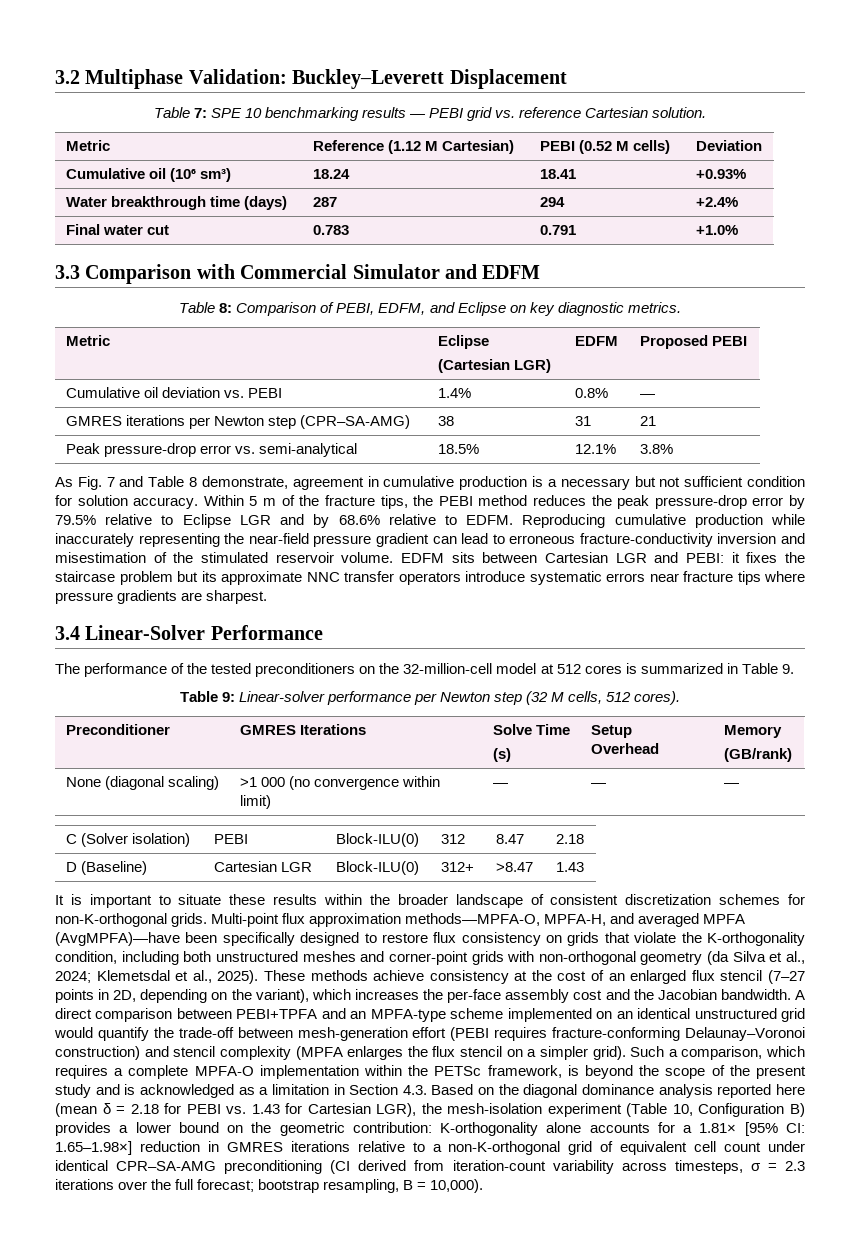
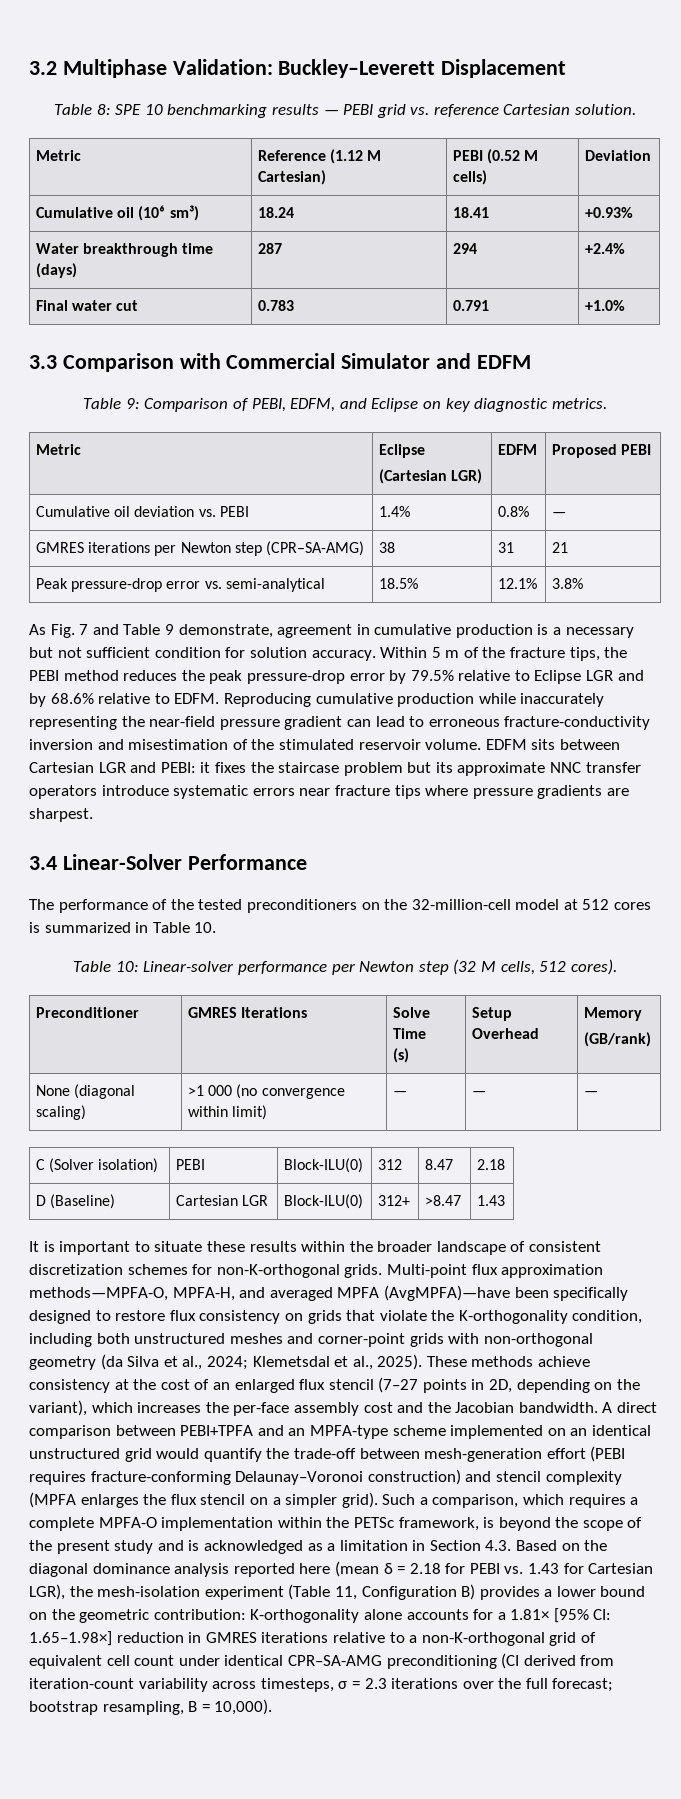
[193,108,207,118] 7: -> [96,104,111,115] 8:
[219,303,233,313] 8: -> [125,398,140,409] 9:
[189,477,198,487] 8 -> [164,624,174,635] 9
[781,664,794,674] [179,691,235,702] 9. // Table 9: -> [194,922,217,933] [73,961,139,972] 10. // Table 10:
[672,1104,693,1116] 10, -> [334,1586,357,1600] 11,

